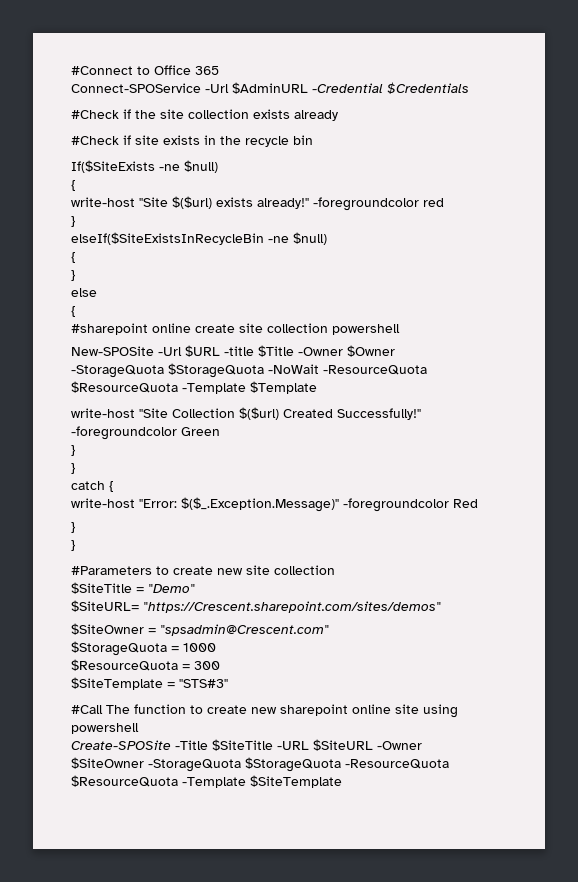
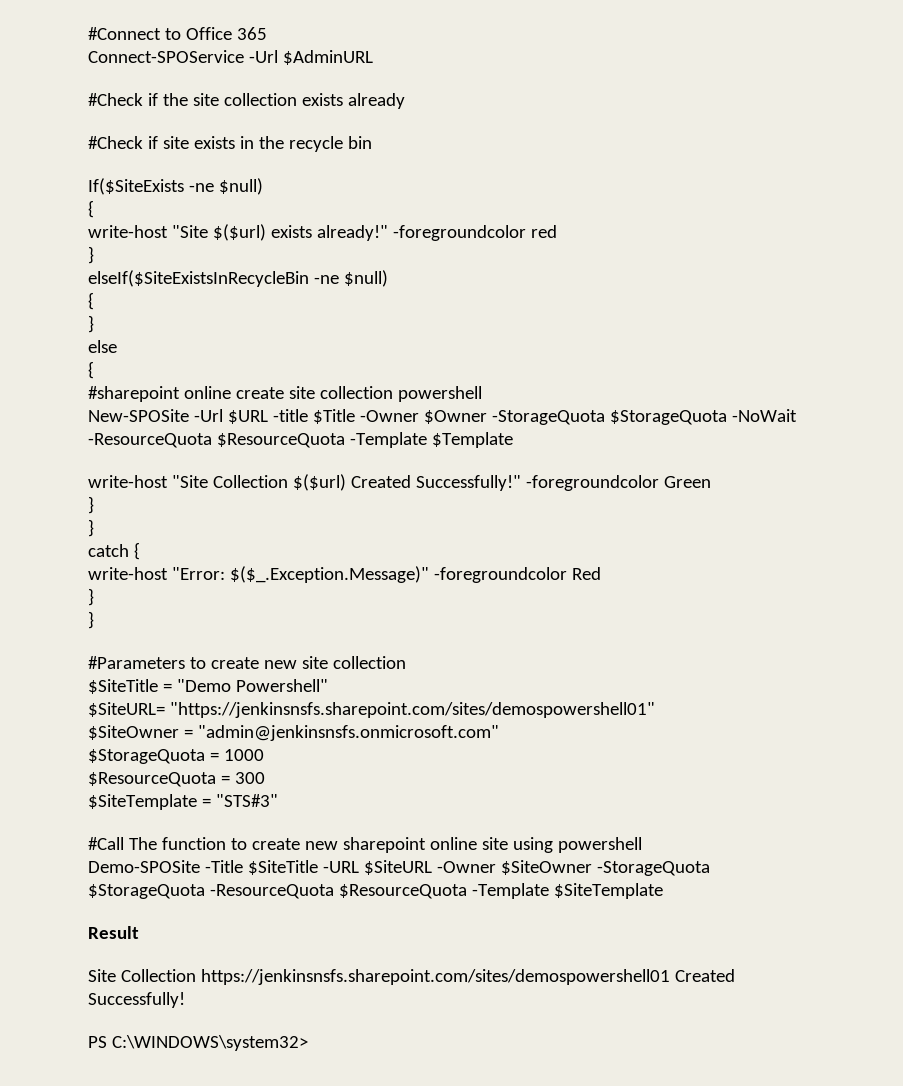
[312,82,469,94] -Credential $Credentials -> (373, 57) none
[148,584,195,593] "Demo" -> [176,679,328,692] "Demo Powershell"
[143,601,441,613] "https://Crescent.sharepoint.com/sites/demos" -> [169,702,655,718] "https://jenkinsnsfs.sharepoint.com/sites/demospowershell01"
[160,624,329,636] "spsadmin@Crescent.com" -> [197,725,499,741] "admin@jenkinsnsfs.onmicrosoft.com"
[71,740,171,750] Create-SPOSite -> [88,860,200,873] Demo-SPOSite
(342, 781) none -> [88,926,139,939] [88,969,735,985] [88,992,185,1008] [88,1035,308,1051] // Result // Site Collection https://jenkinsnsfs.sharepoint.com/sites/demospowershell01 Created Successfully! // PS C:\WINDOWS\system32>

